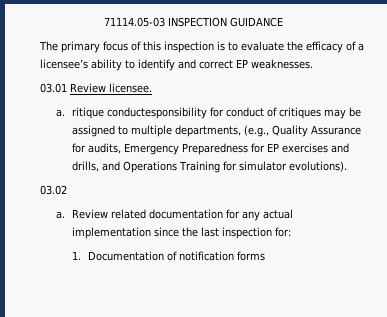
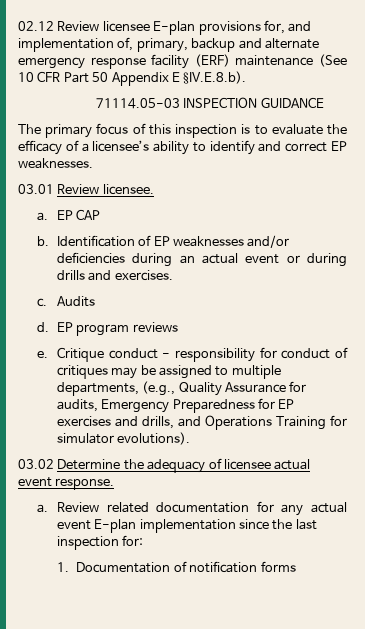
(103, 22) none -> [18,20,312,35] [18,37,319,52] [18,54,347,69] [18,71,247,86] 02.12 Review licensee E-plan provisions for, and implementation of, primary, backup and alternate emergency response facility (ERF) maintenance (See 10 CFR Part 50 Appendix E §IV.E.8.b). //
[71,107,207,119] ritique conductesponsibility -> [56,209,101,220] [37,235,290,248] [56,252,347,267] [56,270,173,281] [37,296,95,307] [37,322,178,336] [37,347,255,362] EP CAP // b. Identification of EP weaknesses and/or deficiencies during an actual event or during drills and exercises. // c. Audits // d. EP program reviews // e. Critique conduct - responsibility
(67, 190) none -> [57,458,311,473] [18,477,115,490] Determine the adequacy of licensee actual event response.
(293, 214) none -> [56,519,137,533] event E-plan

